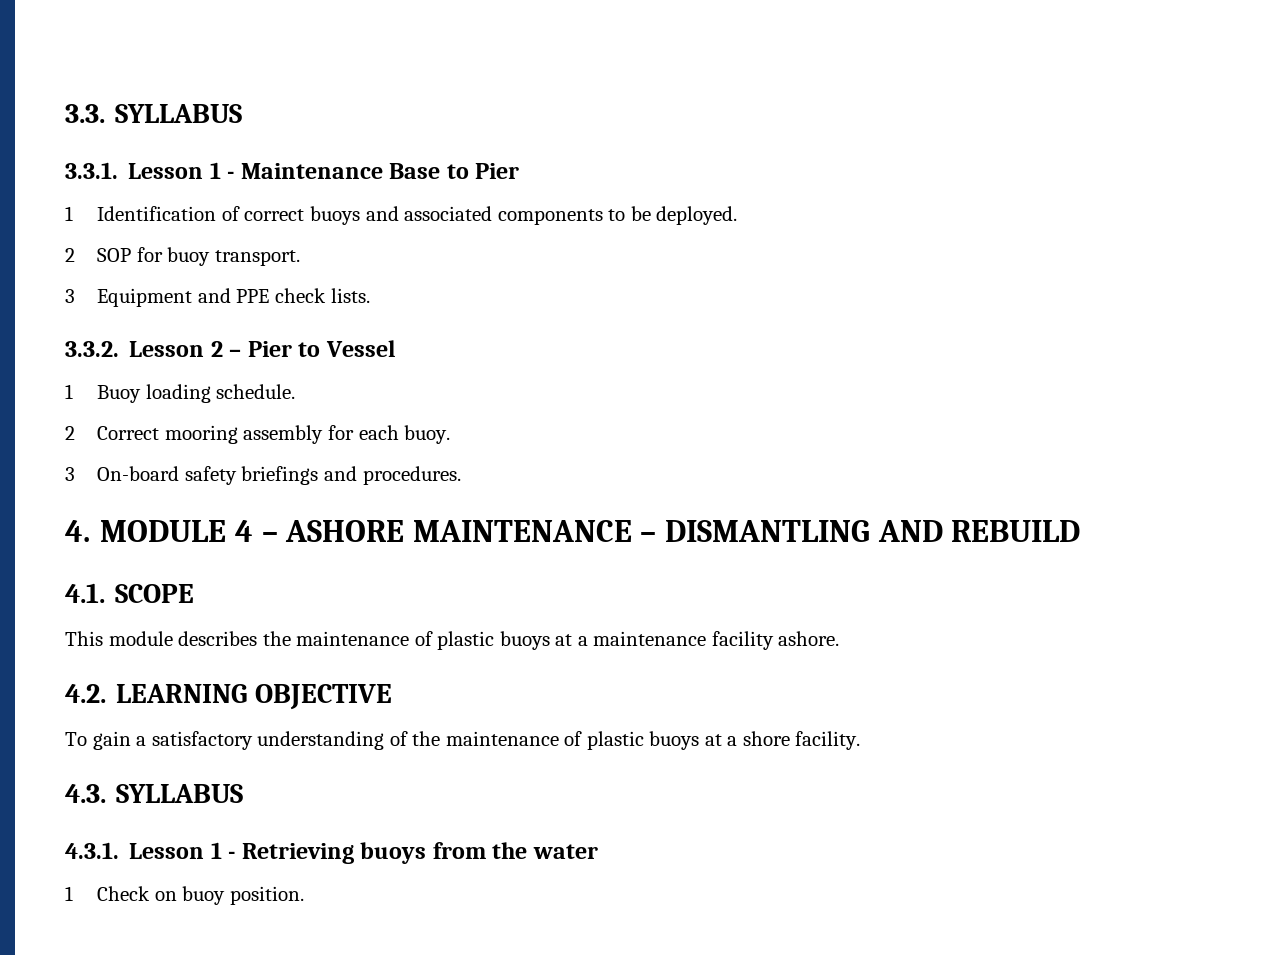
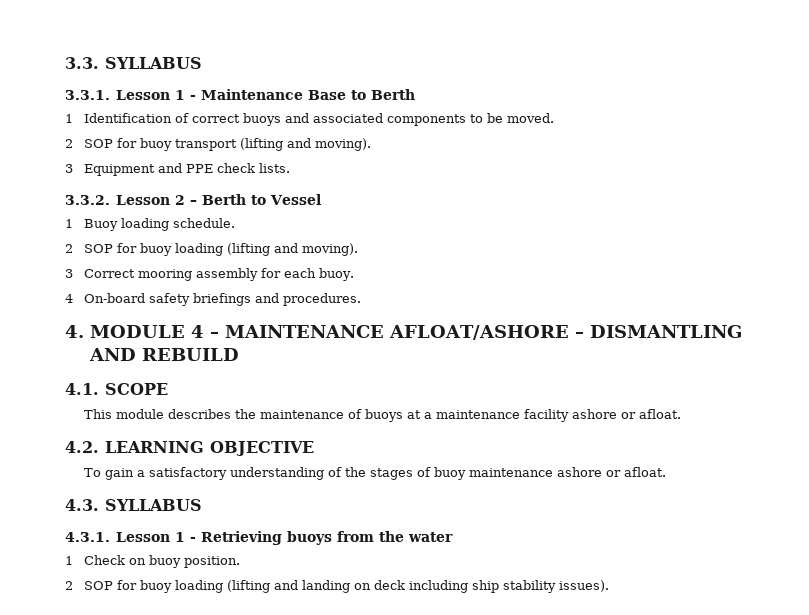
[475,163,520,179] Pier -> [371,89,416,100] Berth
[656,206,738,225] [65,247,300,266] deployed. // 2 SOP for buoy transport. -> [506,113,554,123] [65,138,371,151] moved. // 2 SOP for buoy transport (lifting and moving).
[247,341,292,357] Pier -> [202,194,247,205] Berth
(75, 433) none -> [83,243,358,256] [65,269,73,278] SOP for buoy loading (lifting and moving). // 3
[65,467,75,481] 3 -> [65,294,73,303] 4
[285,520,632,542] ASHORE MAINTENANCE -> [225,325,570,340] MAINTENANCE AFLOAT/ASHORE
[437,631,495,650] plastic -> (363, 414) none
[778,631,840,646] ashore. -> [572,409,682,419] ashore or afloat.
[445,731,861,750] maintenance of plastic buoys at a shore facility. -> [370,467,667,480] stages of buoy maintenance ashore or afloat.
(304, 895) none -> [65,580,609,593] // 2 SOP for buoy loading (lifting and landing on deck including ship stability issues).

